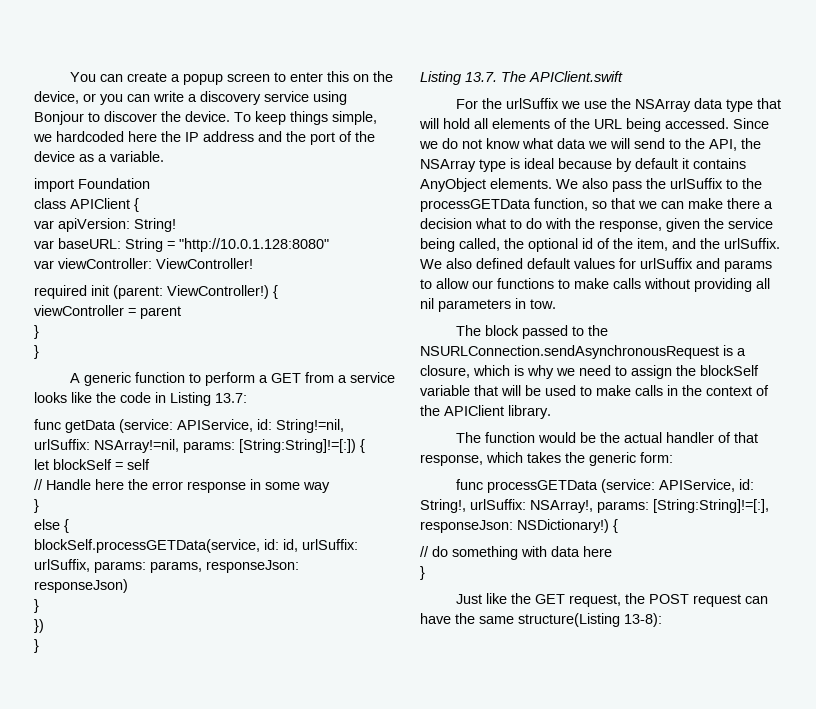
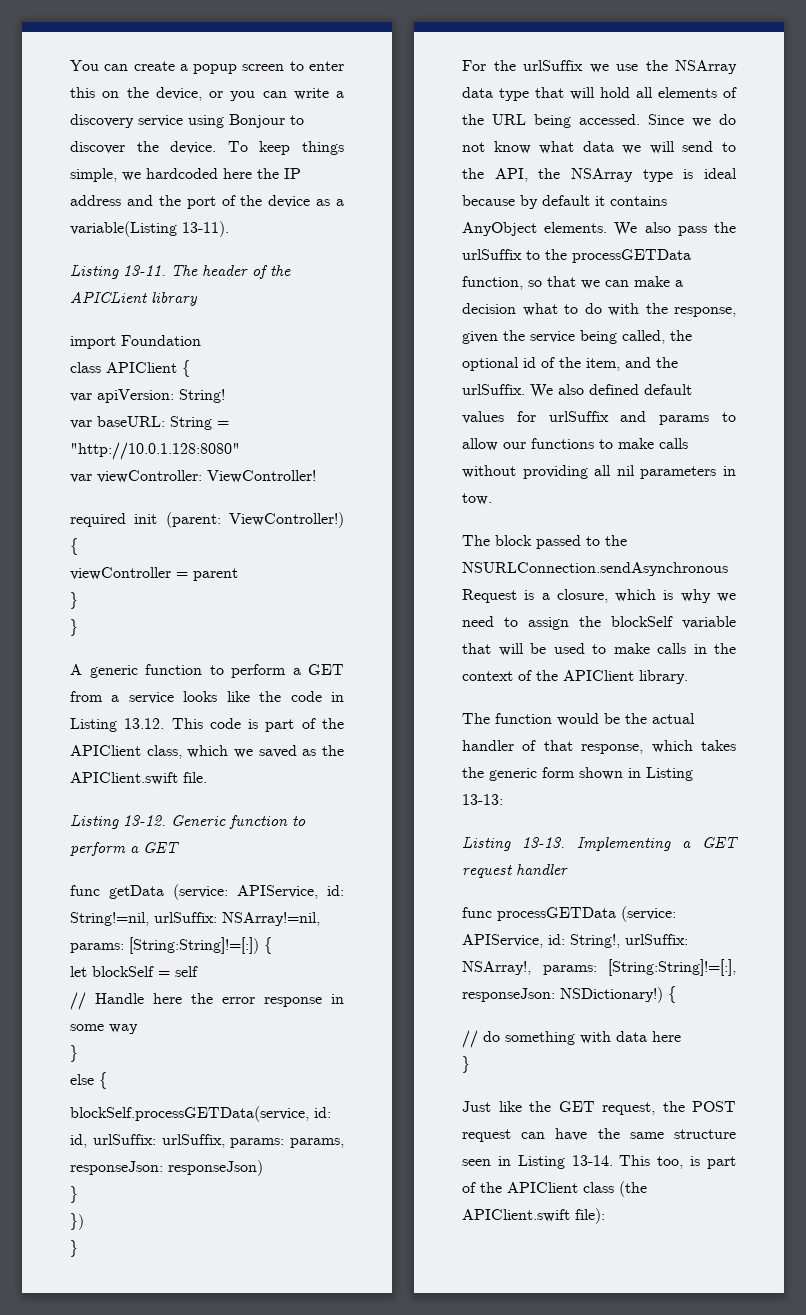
[110,151,164,162] variable. -> [70,221,229,237] [70,265,291,279] [70,291,198,306] variable(Listing 13-11). // Listing 13-11. The header of the APICLient library
[215,393,247,403] 13.7: -> [124,718,344,732] [70,745,344,759] [70,772,207,785] [70,815,306,829] [70,842,179,856] 13.12. This code is part of the APIClient class, which we saved as the APIClient.swift file. // Listing 13-12. Generic function to perform a GET
[420,71,623,85] // Listing 13.7. The APIClient.swift -> (78, 1248) none
[727,198,760,209] there -> (670, 281) none
[640,452,673,463] form: -> [542,767,693,781] [462,794,503,805] [462,837,738,851] [462,864,568,878] form shown in Listing 13-13: // Listing 13-13. Implementing a GET request handler
[518,613,662,627] structure(Listing 13-8): -> [674,1129,736,1139] [462,1155,736,1169] [462,1181,647,1197] [462,1208,605,1224] structure seen in Listing 13-14. This too, is part of the APIClient class (the APIClient.swift file):

